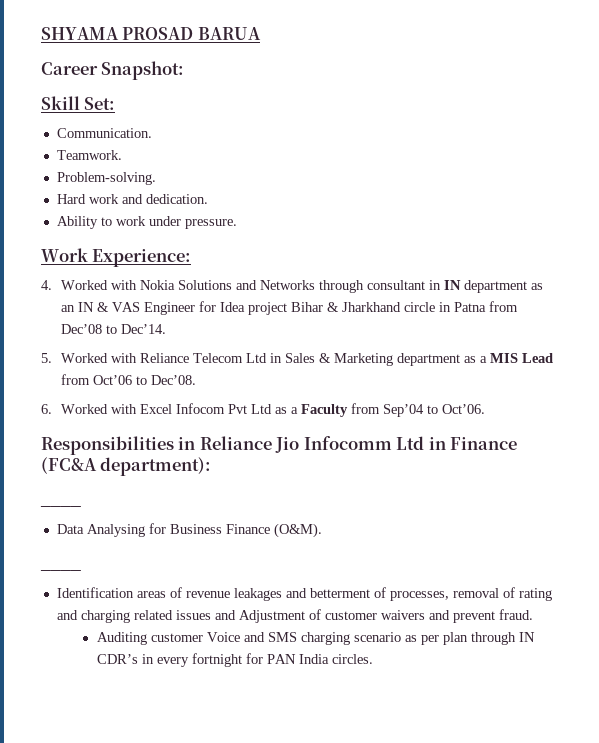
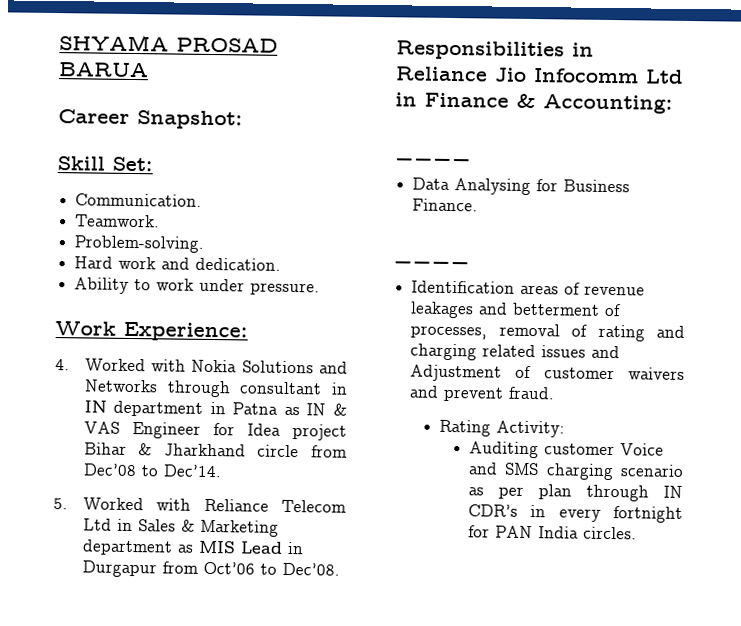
[530,283,543,290] [60,305,75,312] as an -> [209,401,300,416] in Patna as
[438,302,486,312] in Patna -> (300, 451) none
[479,356,487,363] a -> (194, 548) none
(553, 358) none -> [286,541,304,555] [81,560,157,578] in Durgapur
[41,403,485,417] // 6. Worked with Excel Infocom Pvt Ltd as a Faculty from Sep’04 to Oct’06. -> (340, 569) none
[41,457,212,476] (FC&A department): -> [516,93,673,114] & Accounting:
[225,523,322,538] Finance (O&M). -> [412,198,479,212] Finance.
(533, 614) none -> [438,419,565,438] // Rating Activity:

